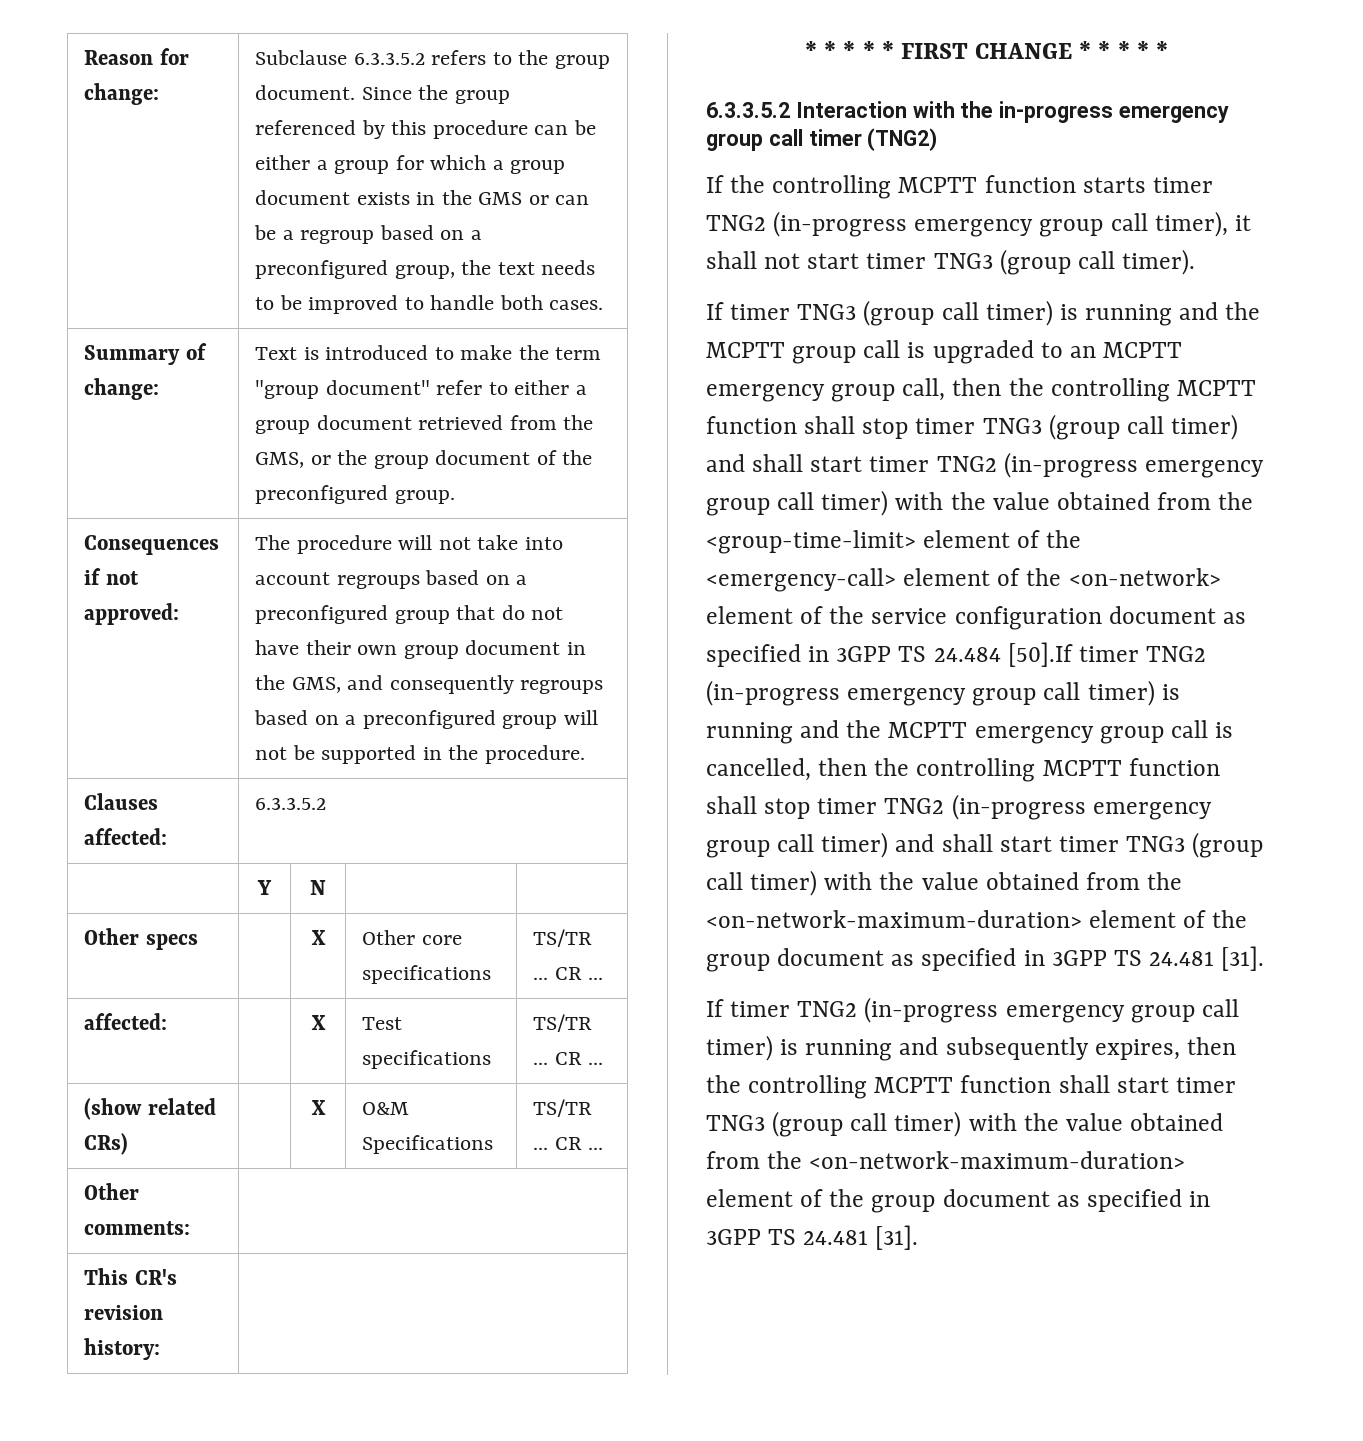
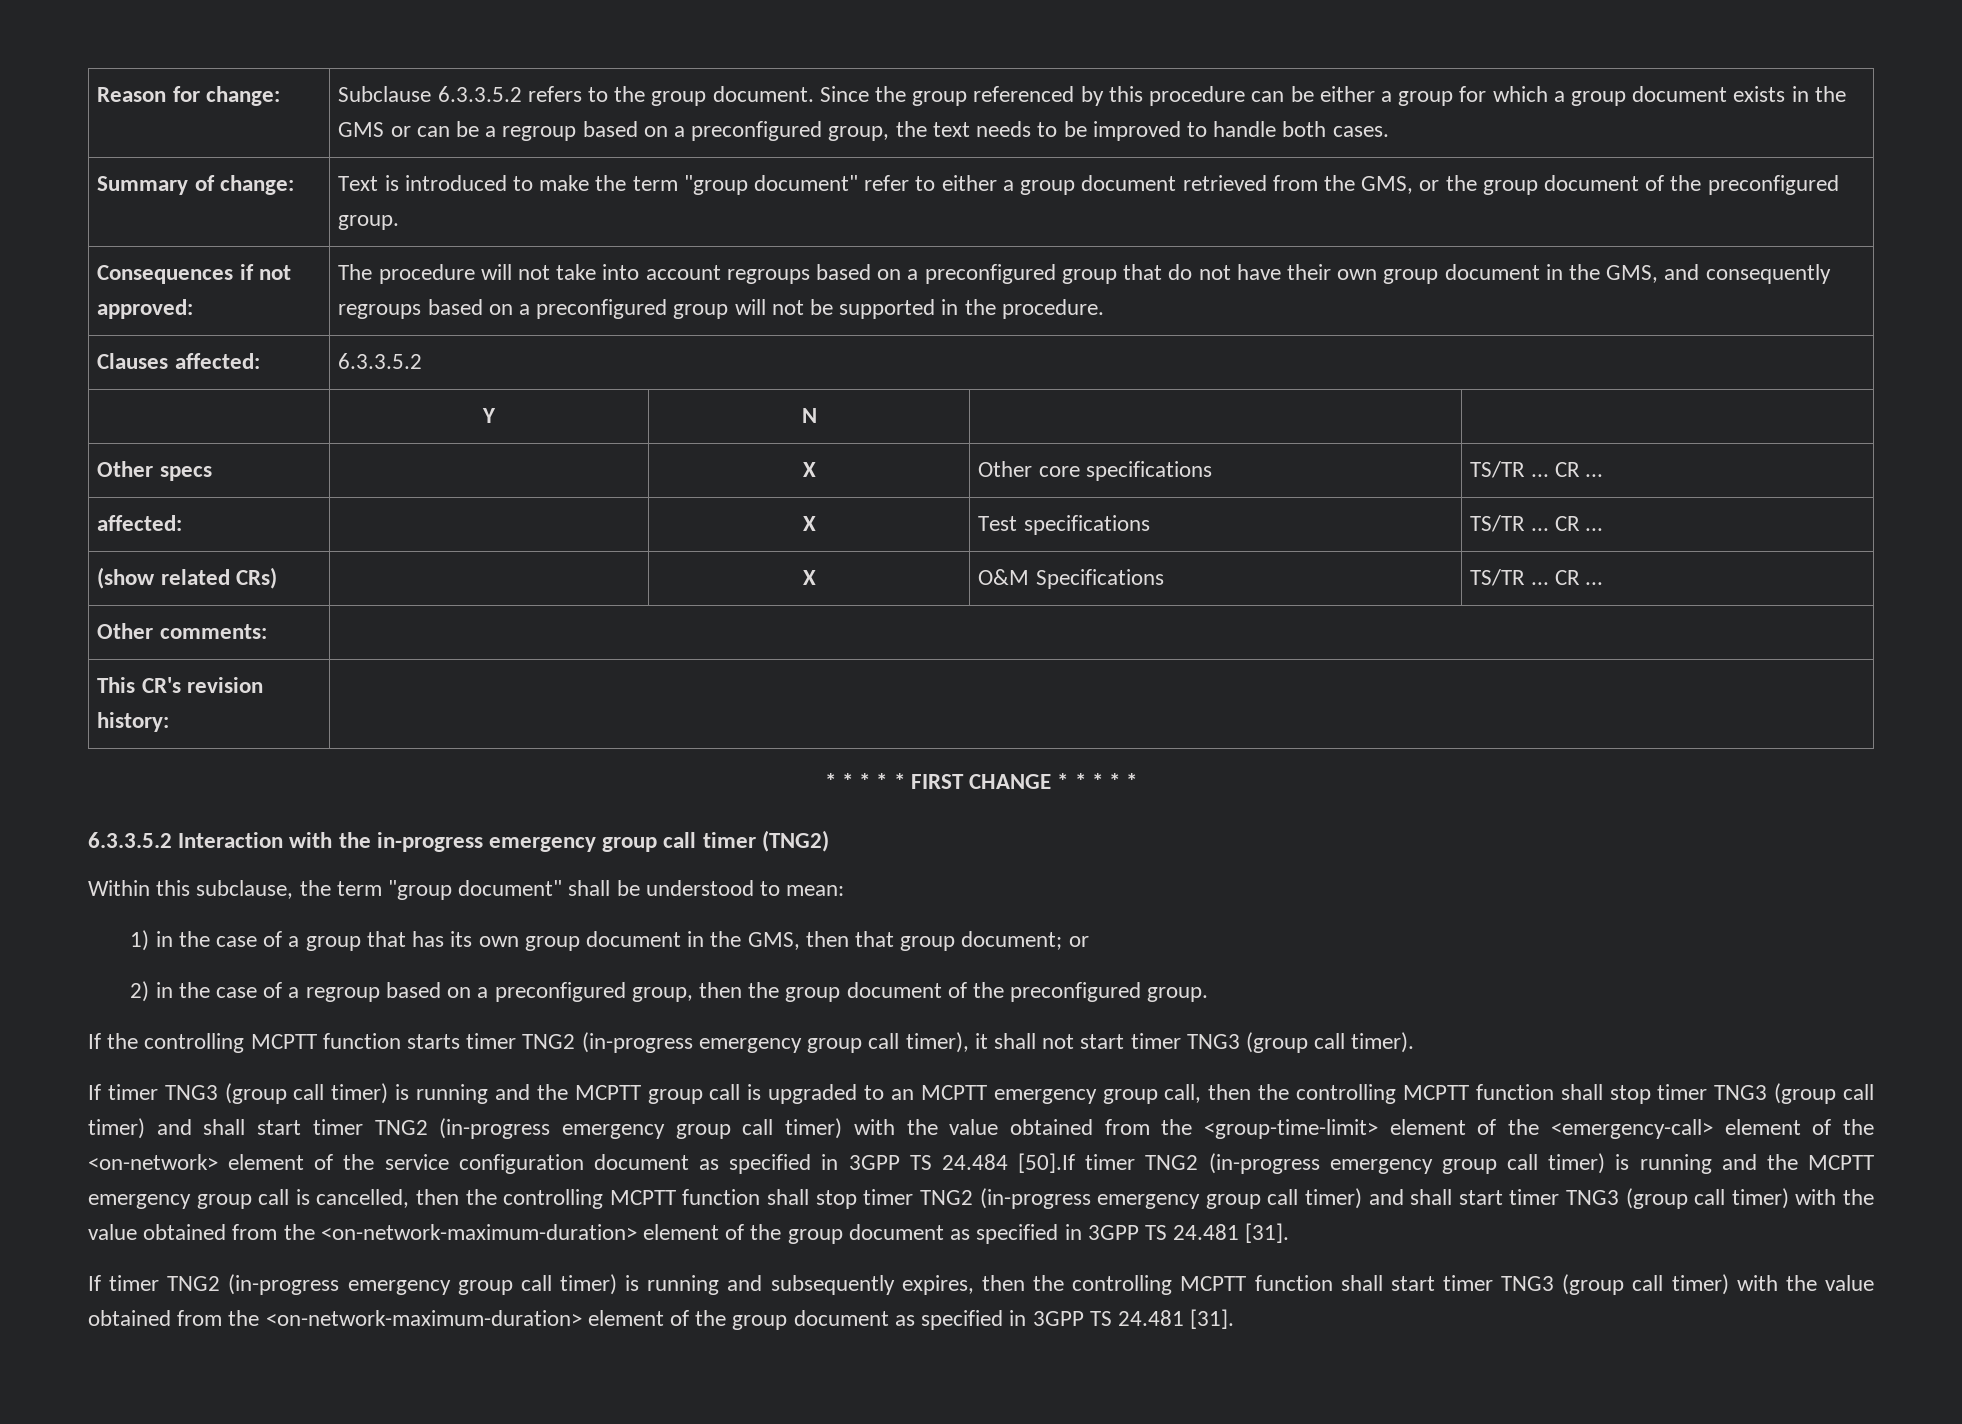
(938, 139) none -> [88,880,845,900] [130,930,1089,951] [130,981,1209,1002] // Within this subclause, the term "group document" shall be understood to mean: // 1) in the case of a group that has its own group document in the GMS, then that group document; or // 2) in the case of a regroup based on a preconfigured group, then the group document of the preconfigured group.

